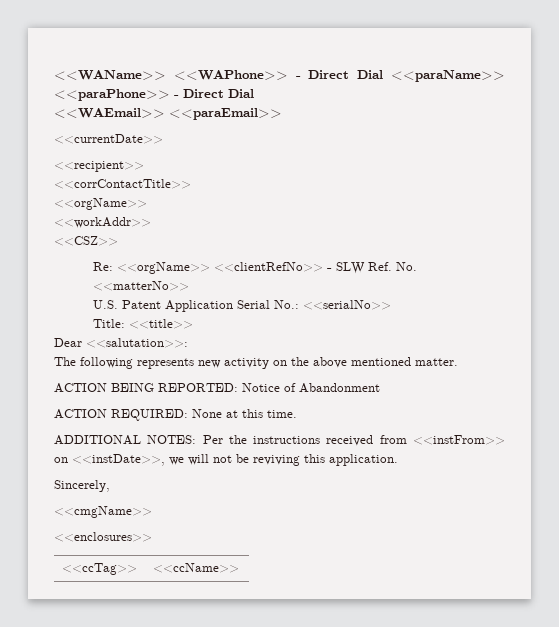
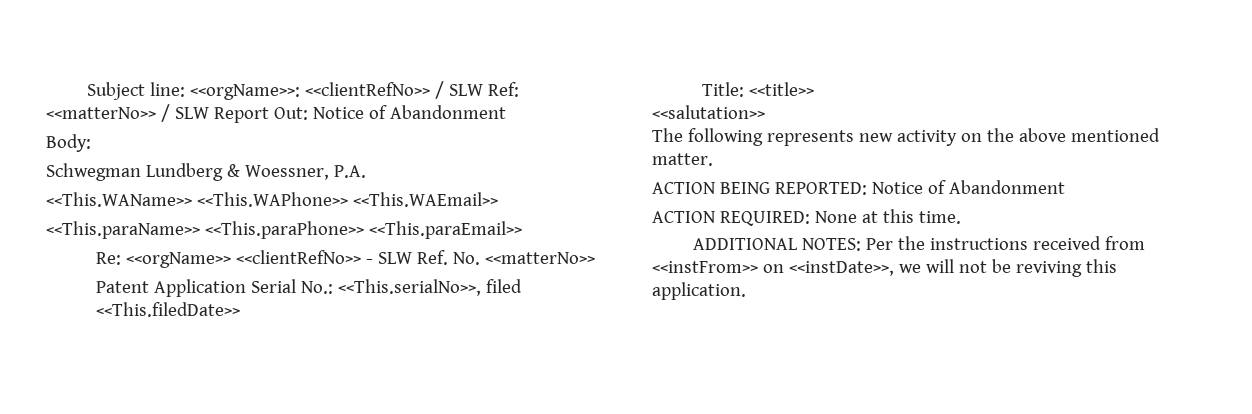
[54,70,506,82] [54,89,254,101] [54,108,282,120] [54,134,163,144] [54,161,144,172] [54,179,191,189] [54,198,147,210] [54,217,151,228] [54,236,118,246] <<WAName>> <<WAPhone>> - Direct Dial <<paraName>> <<paraPhone>> - Direct Dial // <<WAEmail>> <<paraEmail>> // <<currentDate>> // <<recipient>> // <<corrContactTitle>> // <<orgName>> // <<workAddr>> // <<CSZ>> -> [87,81,520,100] [46,104,506,123] [46,134,91,152] [46,163,366,181] [46,192,498,207] [46,221,522,239] Subject line: <<orgName>>: <<clientRefNo>> / SLW Ref: <<matterNo>> / SLW Report Out: Notice of Abandonment // Body: // Schwegman Lundberg & Woessner, P.A. // <<This.WAName>> <<This.WAPhone>> <<This.WAEmail>> // <<This.paraName>> <<This.paraPhone>> <<This.paraEmail>>
[93,300,119,309] U.S. -> (596, 258) none
[303,300,392,310] <<serialNo>> -> [338,279,523,296] [96,302,241,317] <<This.serialNo>>, filed <<This.filedDate>>
[54,338,188,348] Dear <<salutation>>: -> [652,105,765,119] <<salutation>>
[54,480,110,492] [54,506,152,518] [54,532,152,542] [61,563,137,575] [152,563,239,573] // Sincerely, // <<cmgName>> // <<enclosures>> // <<ccTag>> | <<ccName>> -> (746, 291) none

